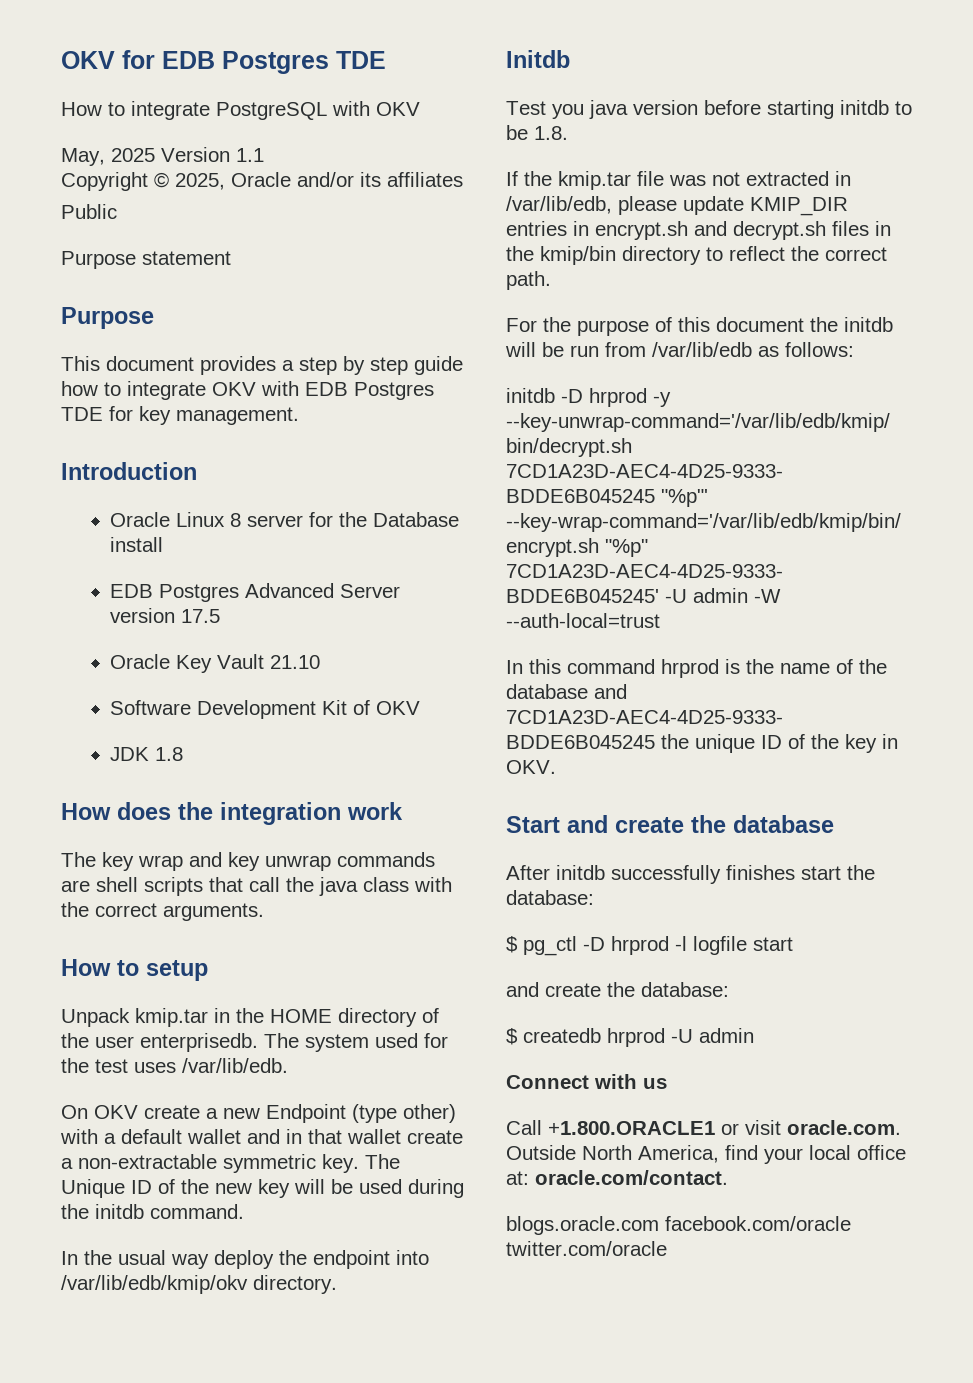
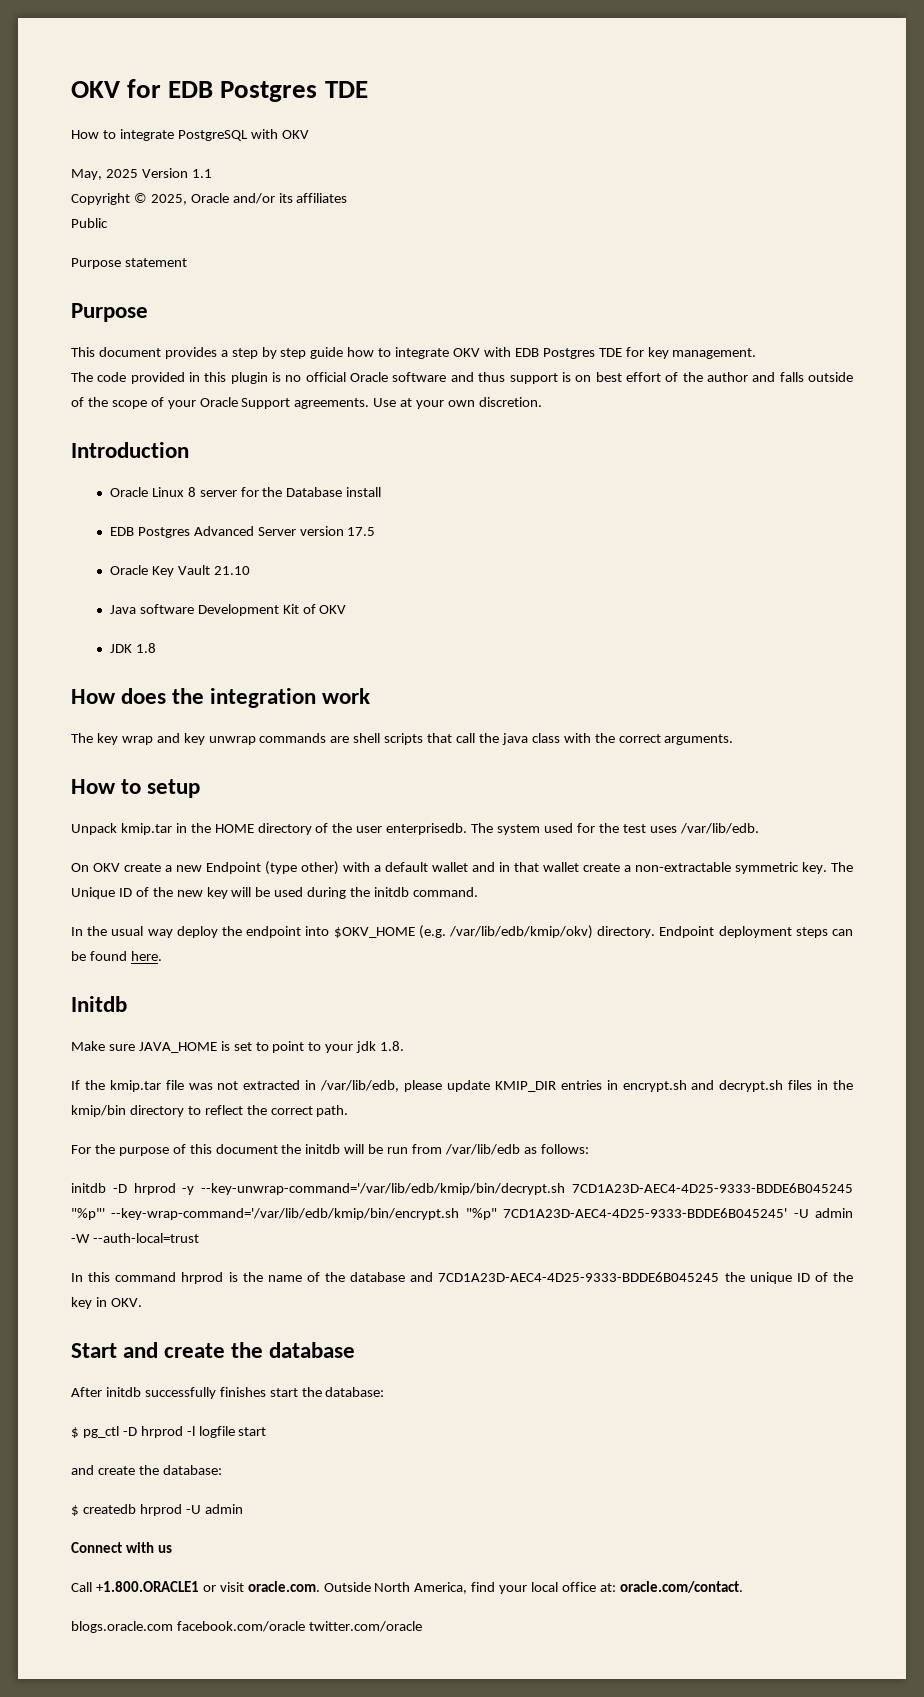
(299, 416) none -> [71,372,853,384] [71,397,542,409] // The code provided in this plugin is no official Oracle software and thus support is on best effort of the author and falls outside of the scope of your Oracle Support agreements. Use at your own discretion.
[110,700,192,715] Software -> [109,604,194,614] Java software
[61,1275,337,1294] [506,50,570,68] [506,100,912,119] [506,125,528,140] /var/lib/edb/kmip/okv directory. // Initdb // Test you java version before starting initdb to be -> [333,925,854,939] [71,951,162,961] [71,996,127,1012] [71,1041,377,1053] $OKV_HOME (e.g. /var/lib/edb/kmip/okv) directory. Endpoint deployment steps can be found here. // Initdb // Make sure JAVA_HOME is set to point to your jdk

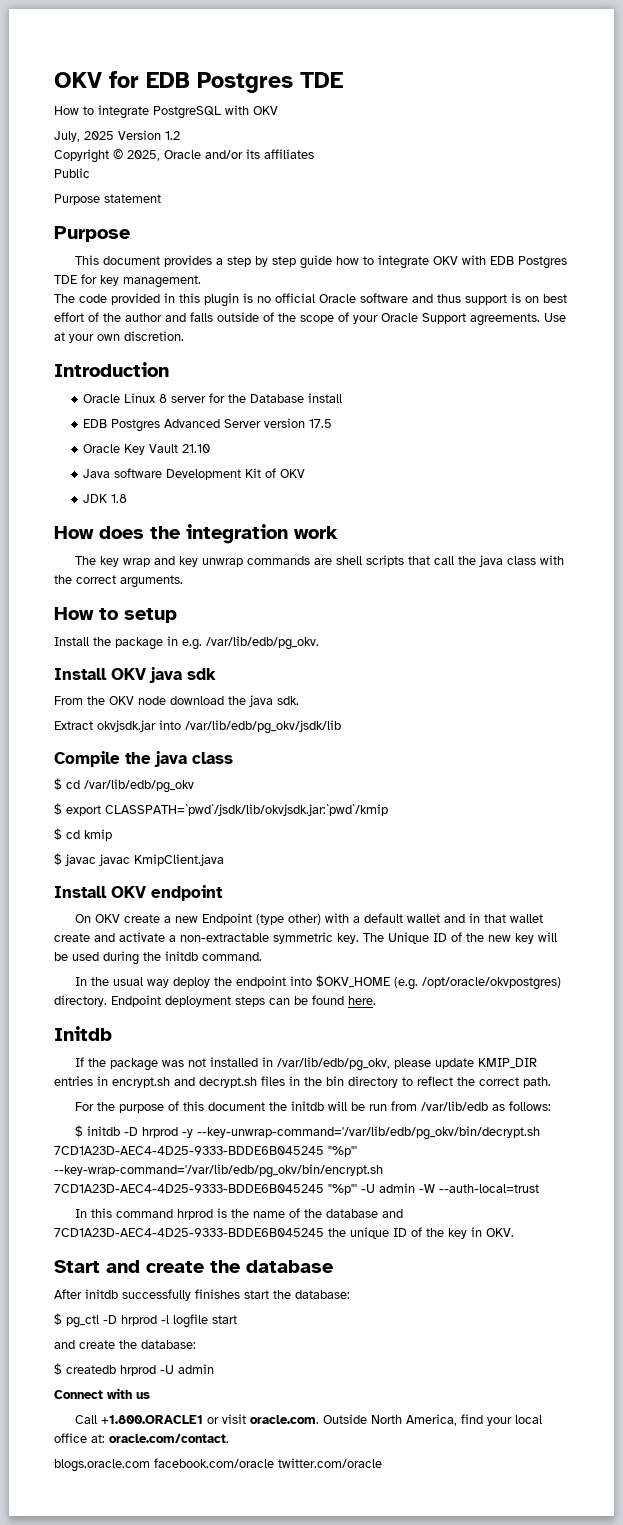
[71,169,102,180] May, -> [54,131,80,142] July,
[191,169,212,178] 1.1 -> [165,131,180,140] 1.2
[71,823,759,835] Unpack kmip.tar in the HOME directory of the user enterprisedb. The system used for the test uses /var/lib/edb. -> [54,636,319,650] [54,667,216,683] [54,695,299,707] [54,720,341,734] [54,751,233,767] [54,778,194,793] [54,803,388,816] [54,828,112,841] [54,853,224,866] [54,885,223,901] Install the package in e.g. /var/lib/edb/pg_okv. // Install OKV java sdk // From the OKV node download the java sdk. // Extract okvjsdk.jar into /var/lib/edb/pg_okv/jsdk/lib // Compile the java class // $ cd /var/lib/edb/pg_okv // $ export CLASSPATH=`pwd`/jsdk/lib/okvjsdk.jar:`pwd`/kmip // $ cd kmip // $ javac javac KmipClient.java // Install OKV endpoint
(620, 867) none -> [94,932,165,942] and activate
[448,925,593,939] /var/lib/edb/kmip/okv) -> [421,977,561,990] /opt/oracle/okvpostgres)
[71,1041,405,1053] [71,1080,400,1092] Make sure JAVA_HOME is set to point to your jdk 1.8. // If the kmip.tar file was not extracted in /var/lib/edb, -> [74,1057,390,1071] If the package was not installed in /var/lib/edb/pg_okv,
[71,1105,126,1117] kmip/bin -> [326,1076,344,1086] bin
(589, 1149) none -> [74,1125,83,1137] $
[201,1183,853,1195] [71,1208,788,1220] --key-unwrap-command='/var/lib/edb/kmip/bin/decrypt.sh 7CD1A23D-AEC4-4D25-9333-BDDE6B045245 "%p"' --key-wrap-command='/var/lib/edb/kmip/bin/encrypt.sh "%p" 7CD1A23D-AEC4-4D25-9333-BDDE6B045245' -> [196,1126,540,1140] [54,1146,357,1157] [54,1164,383,1178] [54,1184,357,1195] --key-unwrap-command='/var/lib/edb/pg_okv/bin/decrypt.sh 7CD1A23D-AEC4-4D25-9333-BDDE6B045245 "%p"' --key-wrap-command='/var/lib/edb/pg_okv/bin/encrypt.sh 7CD1A23D-AEC4-4D25-9333-BDDE6B045245 "%p"'

